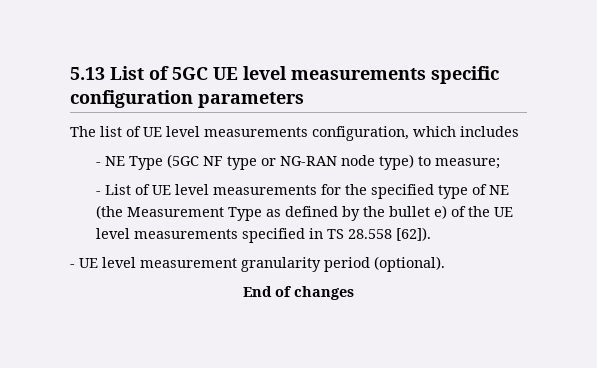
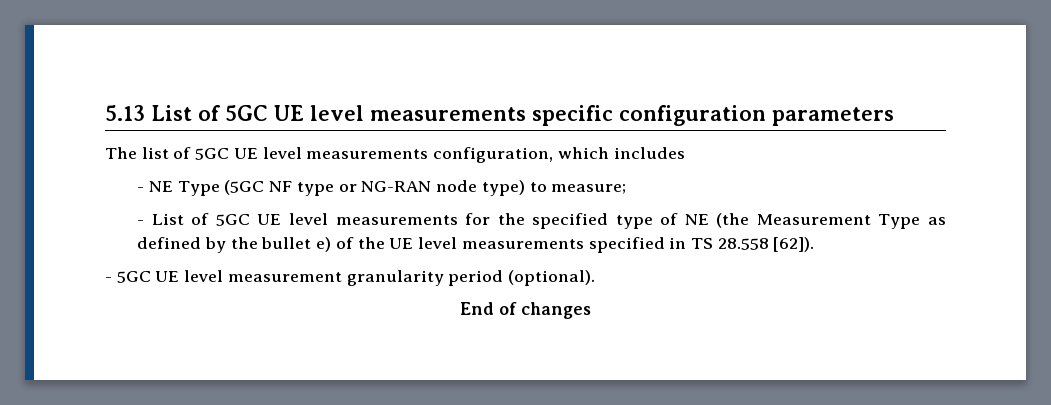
(141, 131) none -> [195,148,230,160] 5GC
(151, 189) none -> [215,214,250,226] 5GC
(75, 266) none -> [116,271,151,283] 5GC

